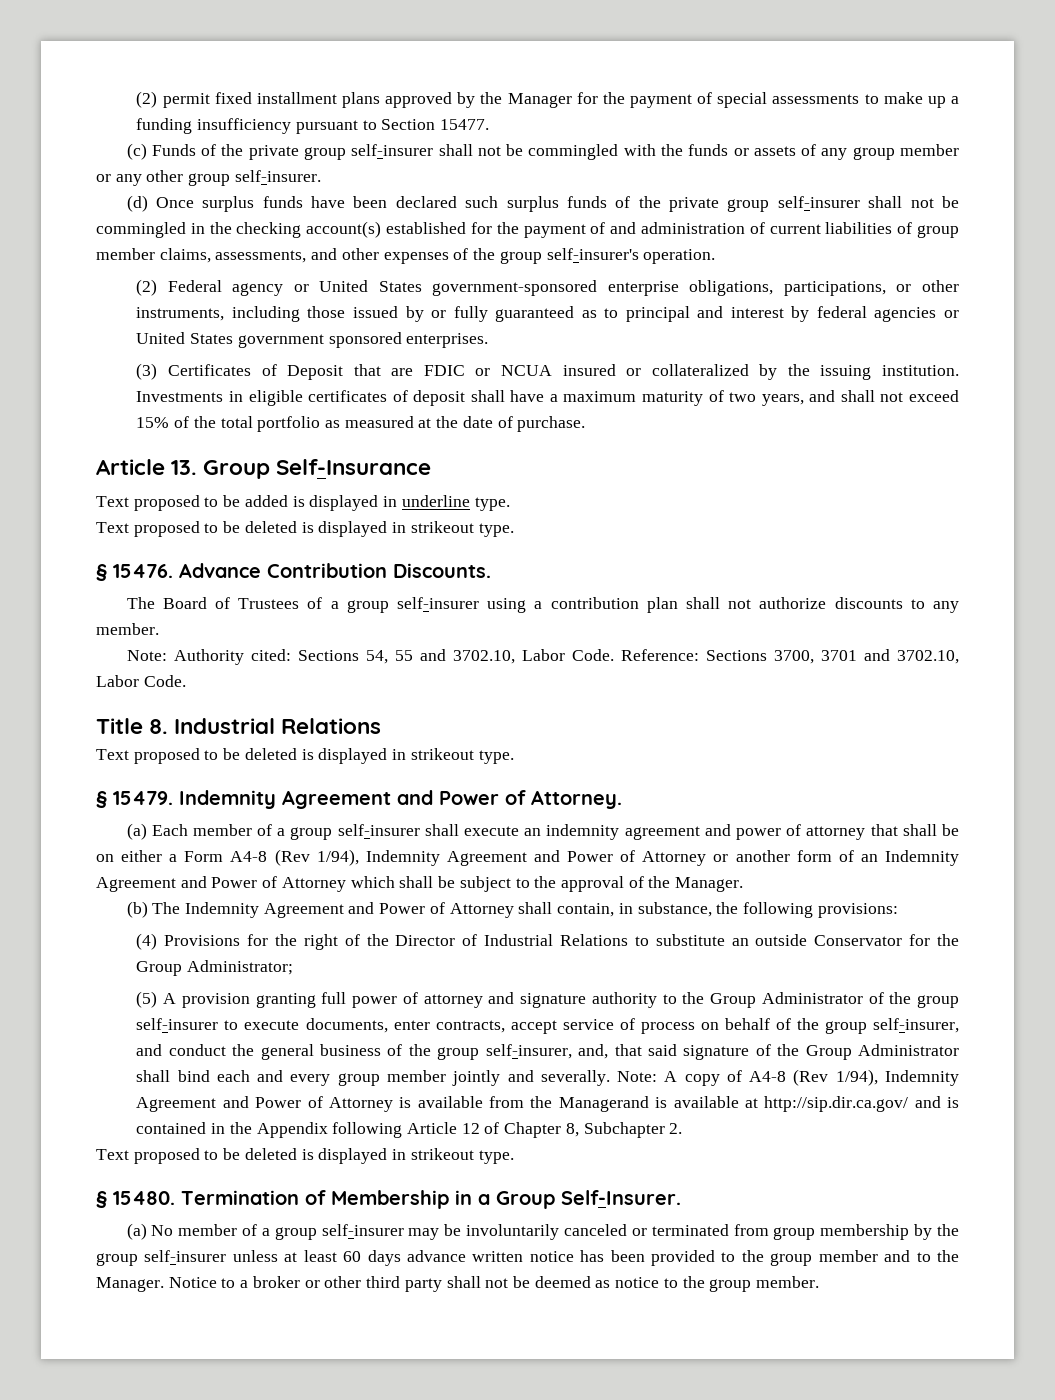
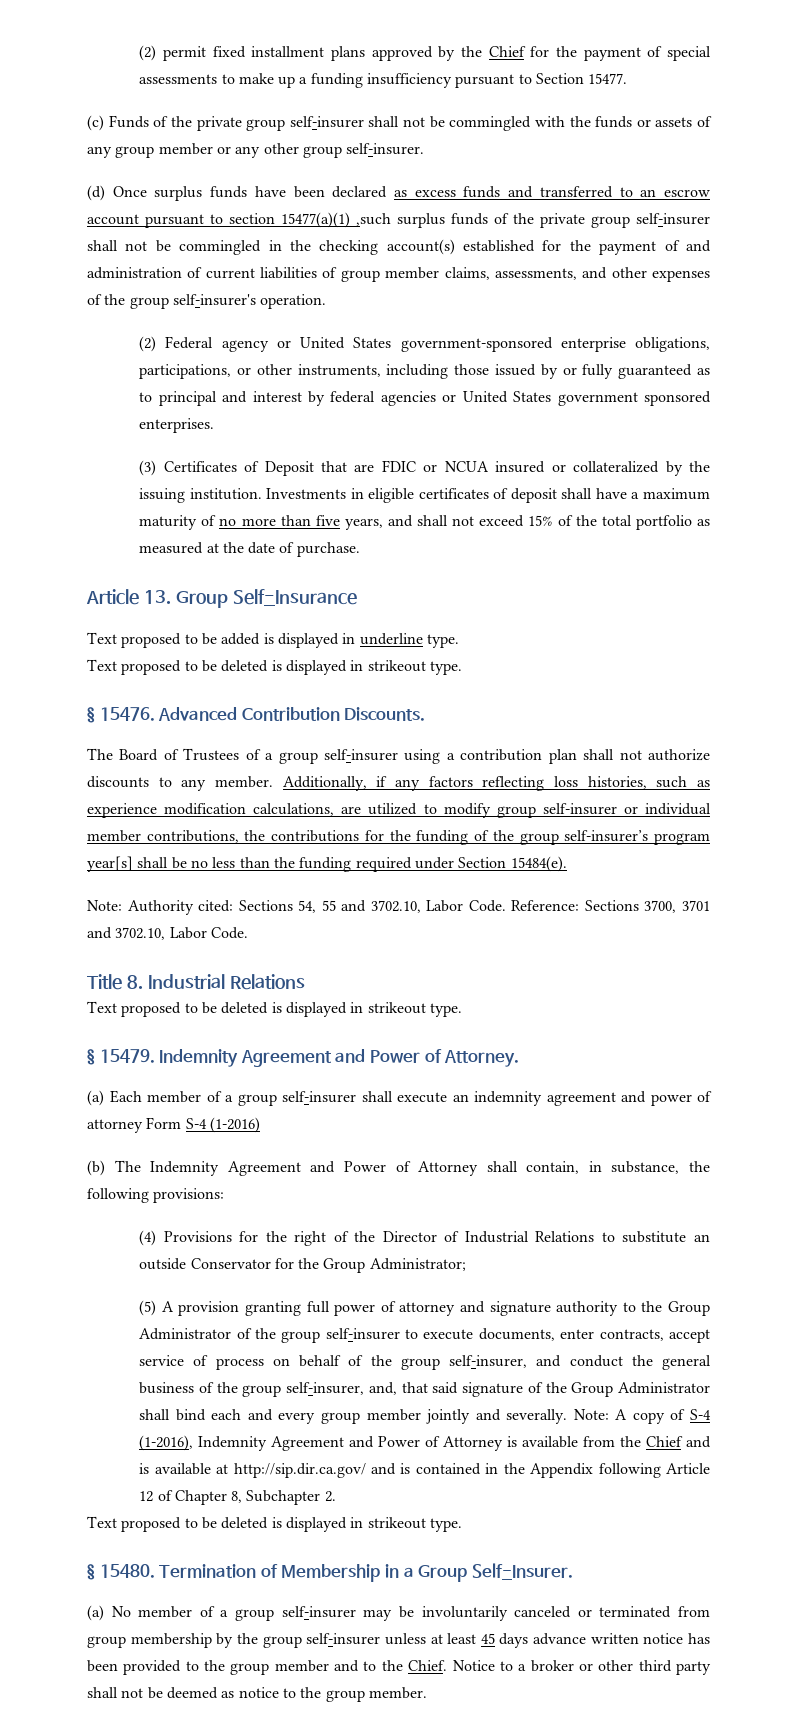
[507,93,572,108] Manager -> [488,46,526,57] Chief
[465,196,499,208] such -> [394,186,710,198] [87,212,391,228] as excess funds and transferred to an escrow account pursuant to section 15477(a)(1) ,such
[729,392,757,402] two -> [219,515,340,526] no more than five
[179,563,261,578] Advance -> [158,707,238,721] Advanced
(159, 629) none -> [282,776,710,791] [87,803,712,818] [87,830,711,845] [87,856,567,872] Additionally, if any factors reflecting loss histories, such as experience modification calculations, are utilized to modify group self-insurer or individual member contributions, the contributions for the funding of the group self-insurer’s program year[s] shall be no less than the funding required under Section 15484(e).
[870,824,960,836] [96,849,959,866] [96,876,744,892] that shall be on either a Form A4-8 (Rev 1/94), Indemnity Agreement and Power of Attorney or another form of an Indemnity Agreement and Power of Attorney which shall be subject to the approval of the Manager. -> [146,1117,260,1133] Form S-4 (1-2016)
[749,1069,878,1086] A4-8 (Rev 1/94), -> [689,1409,711,1420] [139,1435,194,1451] S-4 (1-2016),
[558,1096,649,1112] Managerand -> [646,1436,712,1448] Chief and
[343,1251,362,1262] 60 -> [480,1633,495,1644] 45
[96,1277,164,1292] Manager. -> [408,1660,448,1671] Chief.

